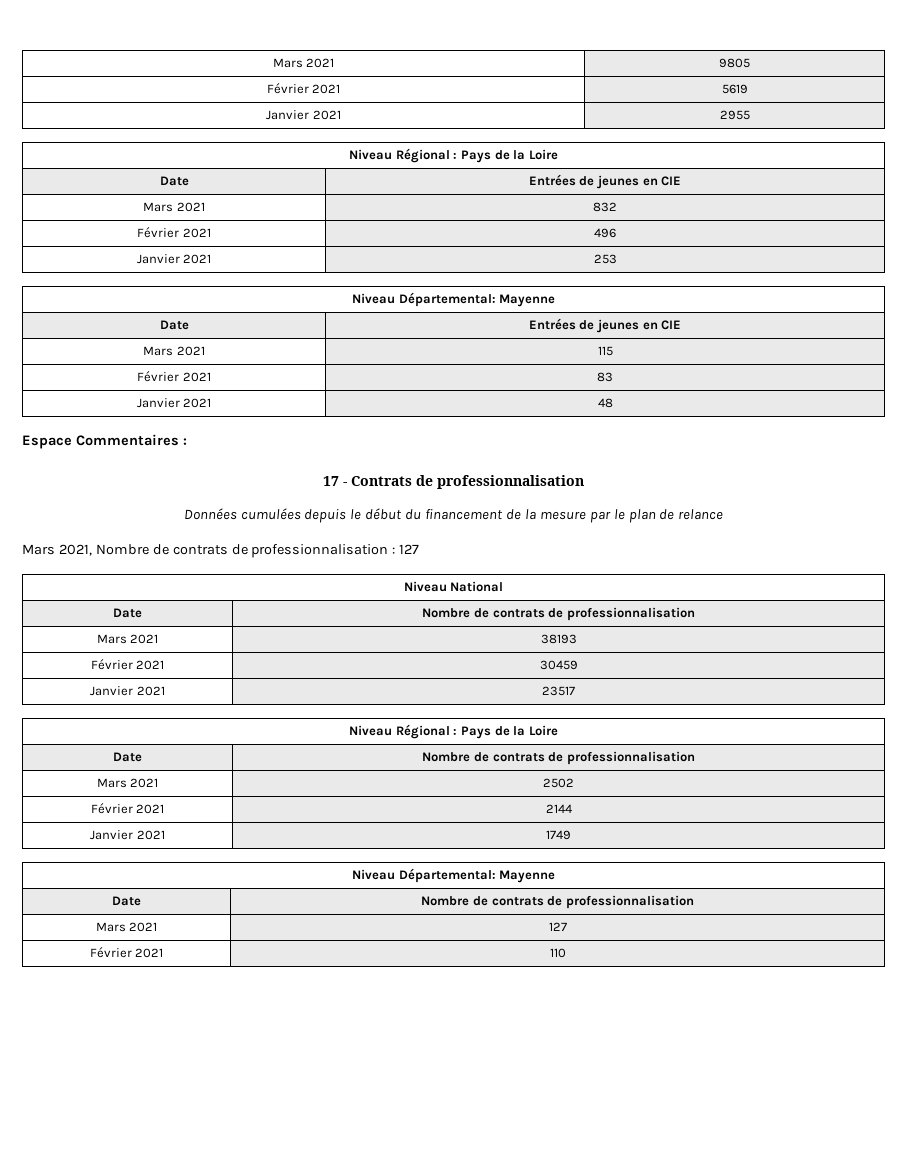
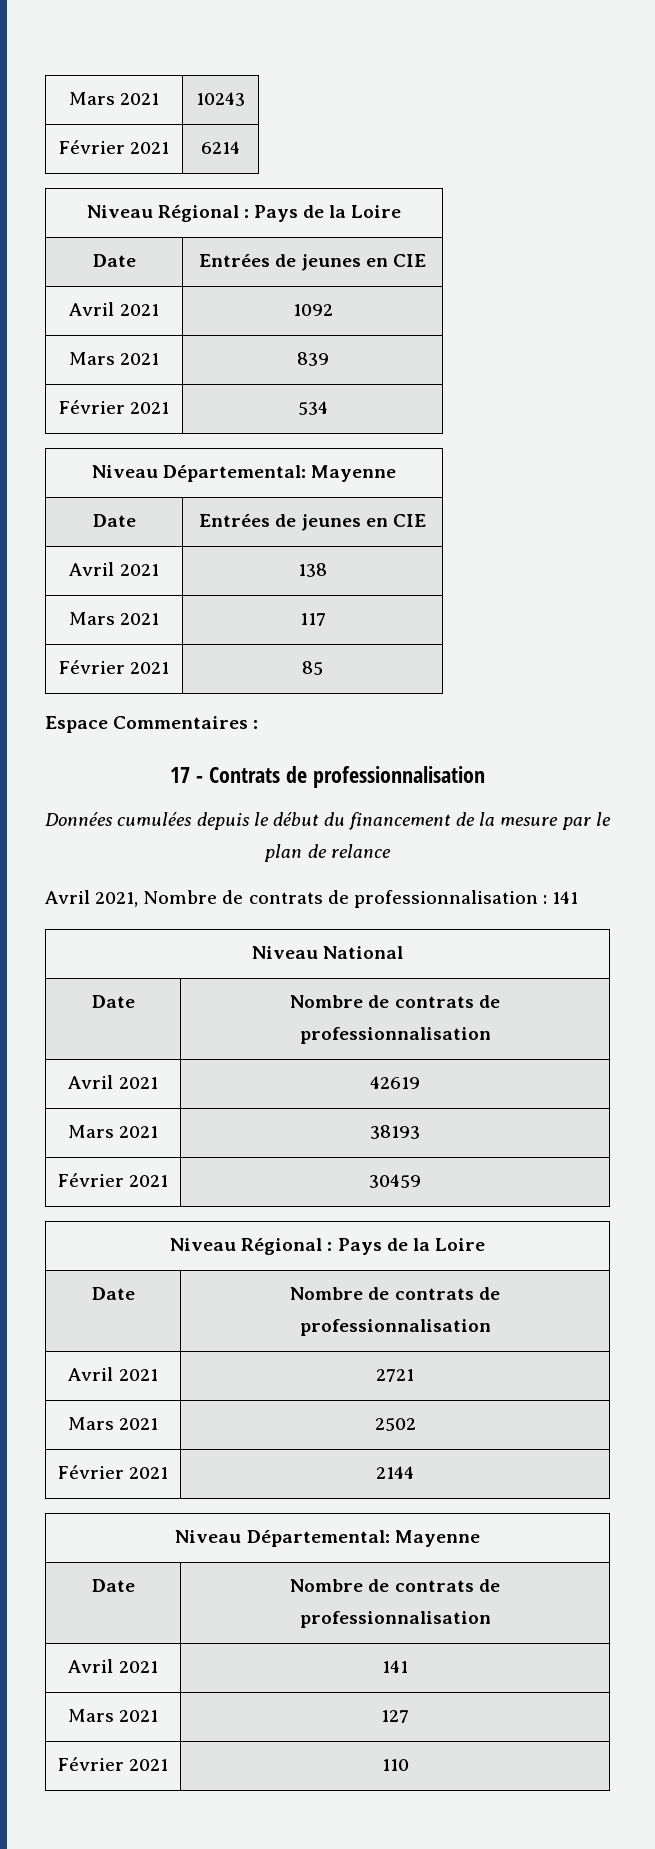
[272,58,335,68] [719,58,750,68] [266,83,341,94] [721,84,748,94] [266,110,341,120] [719,110,750,120] Mars 2021 | 9805 // Février 2021 | 5619 // Janvier 2021 | 2955 -> [68,92,160,105] [195,92,245,106] [58,140,170,154] [200,141,240,154] Mars 2021 | 10243 // Février 2021 | 6214
[143,202,205,212] [593,202,617,212] [137,227,211,238] [594,228,616,238] [136,254,212,264] [593,254,617,264] // Mars 2021 | 832 // Février 2021 | 496 // Janvier 2021 | 253 -> [69,302,159,316] [292,304,333,316] [68,352,160,365] [296,352,329,366] [58,400,170,414] [297,401,328,415] // Avril 2021 | 1092 // Mars 2021 | 839 // Février 2021 | 534
[143,346,205,356] [597,346,613,356] [137,371,211,382] [597,372,613,382] [136,398,212,408] [597,398,613,408] // Mars 2021 | 115 // Février 2021 | 83 // Janvier 2021 | 48 -> [69,562,159,576] [298,563,327,577] [68,612,160,625] [299,613,326,626] [58,660,170,674] [302,661,323,675] // Avril 2021 | 138 // Mars 2021 | 117 // Février 2021 | 85
[22,544,55,555] Mars -> [45,890,90,904] Avril
[399,544,420,554] 127 -> [552,891,579,904] 141
(695, 614) none -> [68,1075,158,1089] [370,1076,421,1089] // Avril 2021 | 42619
[90,686,165,696] [542,686,575,696] // Janvier 2021 | 23517 -> (422, 1181) none
(695, 758) none -> [68,1367,158,1381] [376,1369,415,1382] // Avril 2021 | 2721
[90,830,165,840] [546,830,571,840] // Janvier 2021 | 1749 -> (415, 1472) none
(694, 902) none -> [68,1659,158,1673] [382,1660,409,1673] // Avril 2021 | 141

